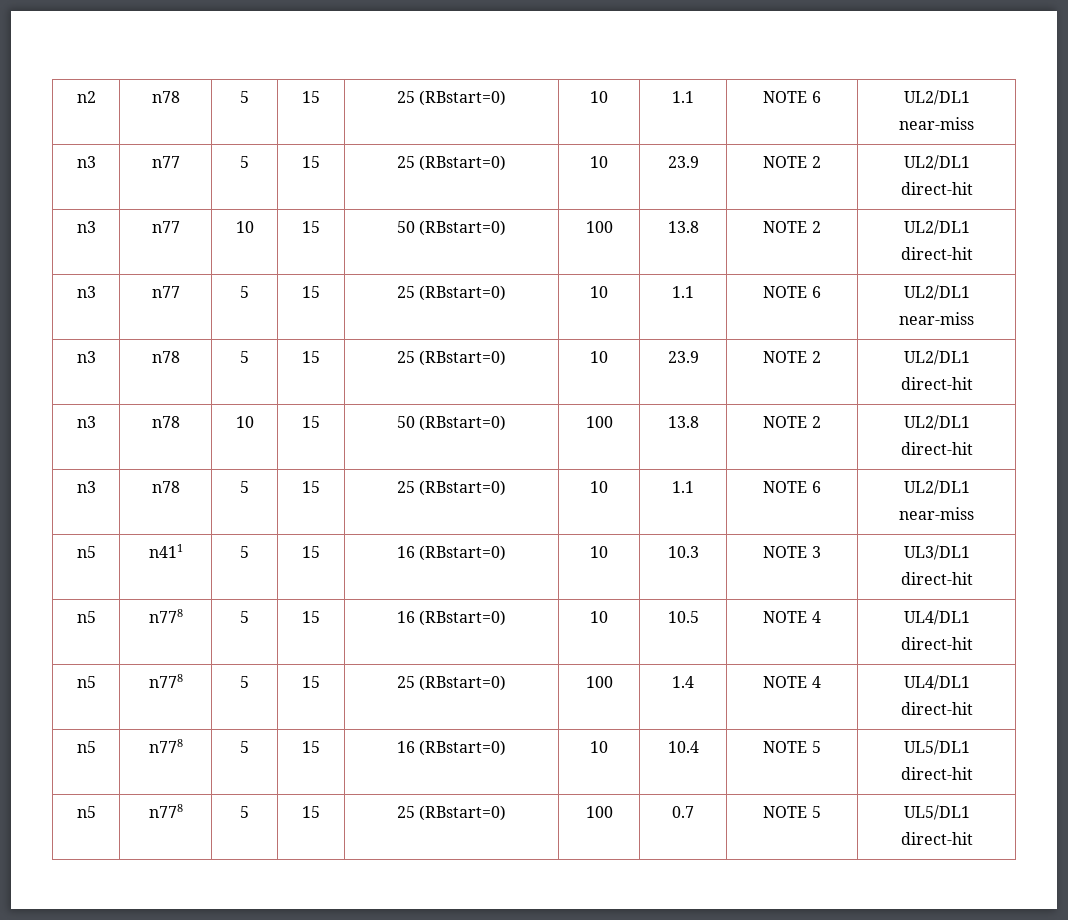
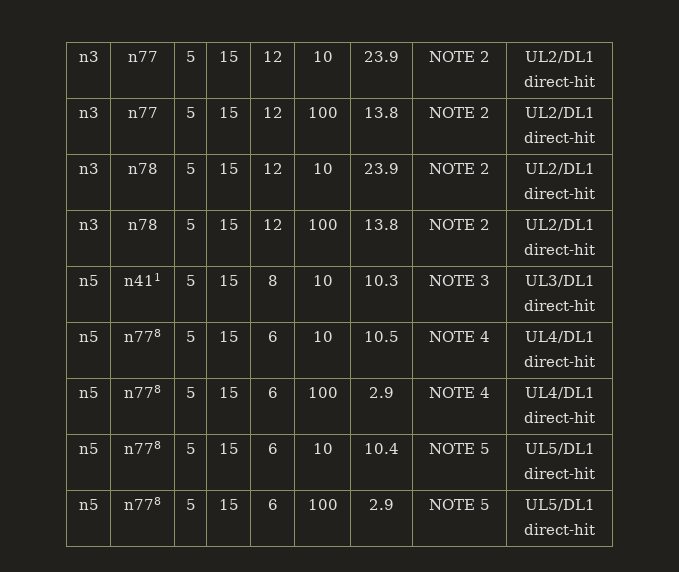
[76,91,96,103] [151,91,180,103] [240,91,249,103] [302,91,320,103] [396,90,507,106] [590,91,608,103] [672,91,694,103] [763,91,821,103] [903,90,970,105] [899,117,974,130] [76,156,96,168] [151,156,180,168] [240,156,249,168] [302,156,320,168] [396,155,507,171] n2 | n78 | 5 | 15 | 25 (RBstart=0) | 10 | 1.1 | NOTE 6 | UL2/DL1 // near-miss // n3 | n77 | 5 | 15 | 25 (RBstart=0) -> [78,51,99,62] [127,51,158,62] [185,51,196,62] [218,51,239,62] [262,51,283,62] n3 | n77 | 5 | 15 | 12
[235,221,254,233] [302,221,320,233] [396,220,507,236] [585,221,613,233] [667,221,699,233] [763,221,821,233] [903,220,970,235] [900,247,973,260] [76,286,96,298] [151,286,180,298] [240,286,249,298] [302,286,320,298] [396,285,507,301] [590,286,608,298] [672,286,694,298] [763,286,821,298] [903,285,970,300] [899,312,974,325] [76,351,96,363] [151,351,180,363] [240,351,249,363] [302,351,320,363] [396,350,507,366] [590,351,608,363] [667,351,699,363] [763,351,821,363] [903,350,970,365] [900,377,973,390] [76,416,96,428] [151,416,180,428] [235,416,254,428] [302,416,320,428] [396,415,507,431] 10 | 15 | 50 (RBstart=0) | 100 | 13.8 | NOTE 2 | UL2/DL1 // direct-hit // n3 | n77 | 5 | 15 | 25 (RBstart=0) | 10 | 1.1 | NOTE 6 | UL2/DL1 // near-miss // n3 | n78 | 5 | 15 | 25 (RBstart=0) | 10 | 23.9 | NOTE 2 | UL2/DL1 // direct-hit // n3 | n78 | 10 | 15 | 50 (RBstart=0) -> [185,107,196,118] [218,107,239,118] [262,107,283,118] 5 | 15 | 12
[396,480,507,496] [590,481,608,493] [672,481,694,493] [763,481,821,493] [903,480,970,495] [899,507,974,520] 25 (RBstart=0) | 10 | 1.1 | NOTE 6 | UL2/DL1 // near-miss -> [262,163,283,174] [312,163,333,174] [364,163,399,174] [429,163,490,174] [524,163,595,175] [524,187,595,199] [78,219,99,230] [127,219,158,230] [185,219,196,230] [218,219,239,230] [262,219,283,230] [307,219,338,230] [364,219,399,230] [429,219,490,230] [524,219,595,231] [524,243,595,255] 12 | 10 | 23.9 | NOTE 2 | UL2/DL1 // direct-hit // n3 | n78 | 5 | 15 | 12 | 100 | 13.8 | NOTE 2 | UL2/DL1 // direct-hit
[396,545,507,561] 16 (RBstart=0) -> [267,275,278,286] 8
[396,610,507,626] 16 (RBstart=0) -> [267,331,278,342] 6
[396,675,507,691] [585,676,613,688] [672,676,694,688] [763,676,821,688] [903,675,970,690] [900,702,973,715] [76,741,96,753] [148,739,183,753] [240,741,249,753] [302,741,320,753] [396,740,507,756] 25 (RBstart=0) | 100 | 1.4 | NOTE 4 | UL4/DL1 // direct-hit // n5 | n778 | 5 | 15 | 16 (RBstart=0) -> [267,387,278,398] [307,387,338,398] [369,387,394,398] [429,387,490,398] [524,387,595,399] [524,411,595,423] [78,443,99,454] [124,441,161,454] [185,443,196,454] [218,443,239,454] [267,443,278,454] 6 | 100 | 2.9 | NOTE 4 | UL4/DL1 // direct-hit // n5 | n778 | 5 | 15 | 6
[396,805,507,821] [585,806,613,818] [672,806,694,818] 25 (RBstart=0) | 100 | 0.7 -> [267,499,278,510] [307,499,338,510] [369,499,394,510] 6 | 100 | 2.9

